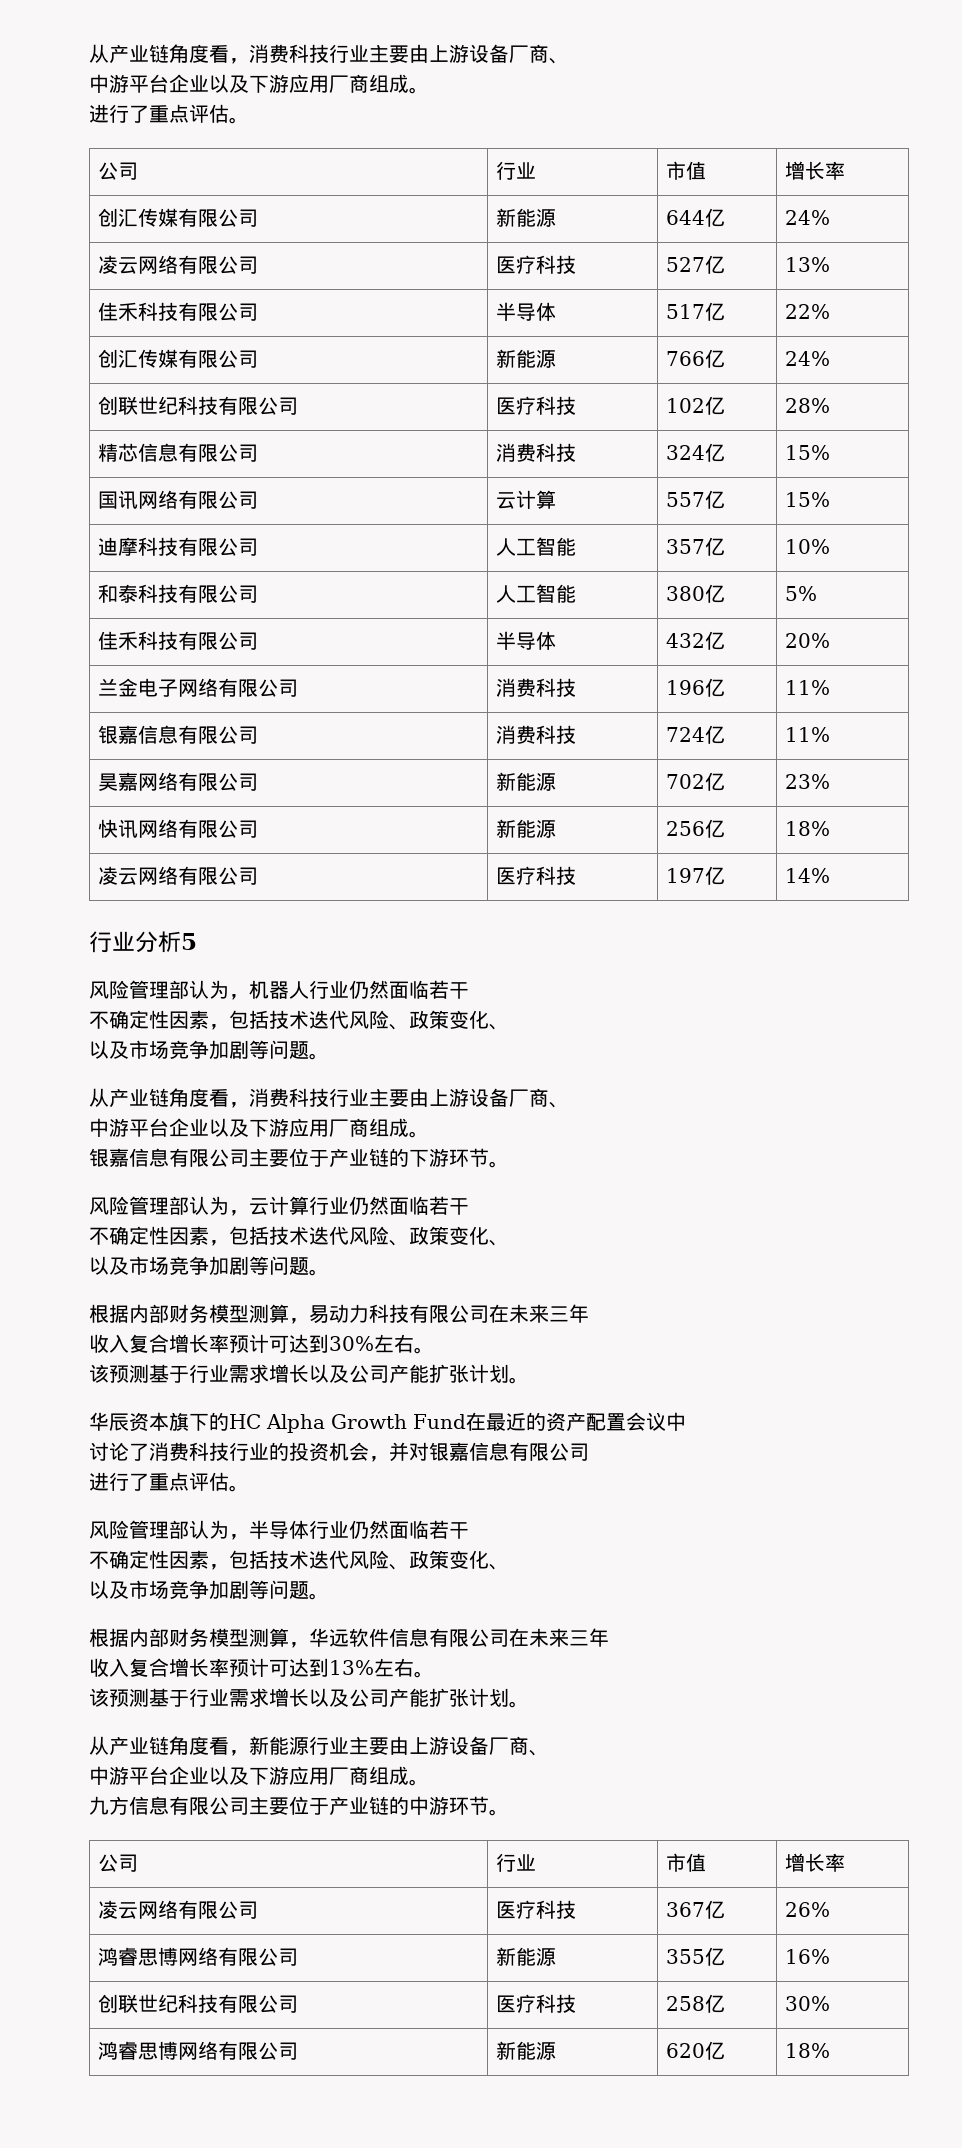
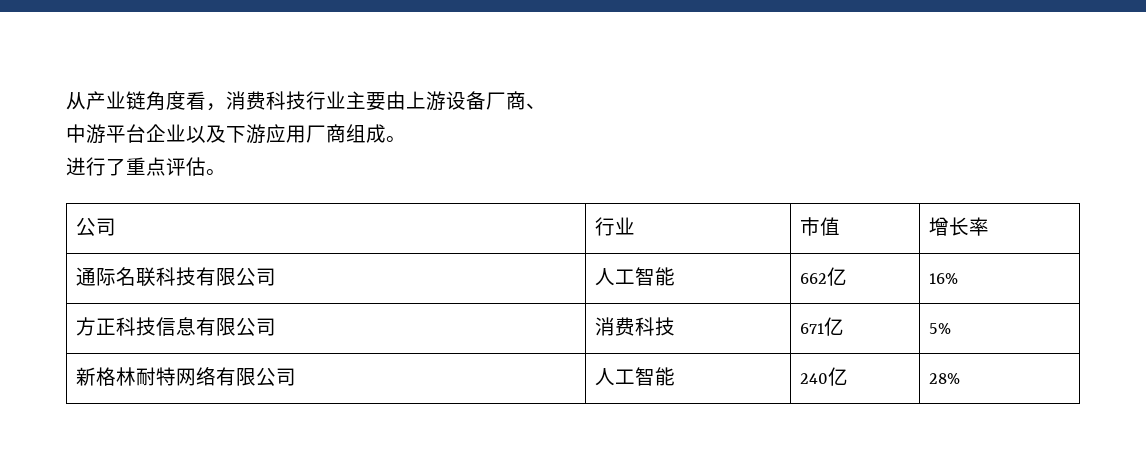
[97,208,258,227] [495,208,556,227] [665,208,725,227] [784,210,830,225] [97,255,258,274] [495,255,576,274] [665,255,725,274] [784,257,830,272] [97,302,258,321] [495,302,556,321] [665,302,725,321] [784,304,830,319] [97,349,258,368] [495,349,556,368] [665,349,725,368] [784,351,830,366] [97,396,298,415] [495,396,576,415] [665,396,725,415] [784,398,830,413] [97,443,258,462] [495,443,576,462] [665,443,725,462] [784,445,830,460] [97,490,258,509] [495,490,556,509] [665,490,725,509] [784,492,830,507] [97,537,258,556] [495,537,576,556] [665,537,725,556] [784,539,830,554] [97,584,258,603] [495,584,576,603] [665,584,725,603] [784,586,817,601] [97,631,258,650] [495,631,556,650] [665,631,725,650] [784,633,830,648] [97,678,298,697] [495,678,576,697] [665,678,725,697] [784,680,830,695] [97,725,258,744] [495,725,576,744] [665,725,725,744] [784,727,830,742] [97,772,258,791] [495,772,556,791] [665,772,725,791] [784,774,830,789] [97,819,258,838] [495,819,556,838] [665,819,725,838] [784,821,830,836] [97,866,258,885] [495,866,576,885] [665,866,725,885] [784,868,830,883] [89,931,197,953] [89,980,469,1000] [89,1010,509,1030] [89,1040,329,1060] [89,1088,569,1108] [89,1118,429,1138] [89,1148,509,1168] [89,1196,469,1216] [89,1226,509,1246] [89,1256,329,1276] [89,1304,589,1324] [89,1334,434,1354] [89,1364,529,1384] [89,1412,686,1433] [89,1442,589,1462] [89,1472,249,1492] [89,1520,469,1540] [89,1550,509,1570] [89,1580,329,1600] [89,1628,609,1648] [89,1658,434,1678] [89,1688,529,1708] [89,1736,549,1756] [89,1766,429,1786] [89,1796,509,1816] [97,1854,138,1872] [495,1853,536,1872] [665,1853,706,1872] [784,1853,845,1872] [97,1900,258,1919] [495,1900,576,1919] [665,1900,725,1919] [784,1902,830,1917] [97,1947,298,1966] [495,1947,556,1966] [665,1947,725,1966] [784,1949,830,1964] [97,1994,298,2013] [495,1994,576,2013] [665,1994,725,2013] [784,1996,830,2011] [97,2041,298,2060] [495,2041,556,2060] [665,2041,725,2060] [784,2043,830,2058] 创汇传媒有限公司 | 新能源 | 644亿 | 24% // 凌云网络有限公司 | 医疗科技 | 527亿 | 13% // 佳禾科技有限公司 | 半导体 | 517亿 | 22% // 创汇传媒有限公司 | 新能源 | 766亿 | 24% // 创联世纪科技有限公司 | 医疗科技 | 102亿 | 28% // 精芯信息有限公司 | 消费科技 | 324亿 | 15% // 国讯网络有限公司 | 云计算 | 557亿 | 15% // 迪摩科技有限公司 | 人工智能 | 357亿 | 10% // 和泰科技有限公司 | 人工智能 | 380亿 | 5% // 佳禾科技有限公司 | 半导体 | 432亿 | 20% // 兰金电子网络有限公司 | 消费科技 | 196亿 | 11% // 银嘉信息有限公司 | 消费科技 | 724亿 | 11% // 昊嘉网络有限公司 | 新能源 | 702亿 | 23% // 快讯网络有限公司 | 新能源 | 256亿 | 18% // 凌云网络有限公司 | 医疗科技 | 197亿 | 14% // 行业分析5 // 风险管理部认为，机器人行业仍然面临若干 // 不确定性因素，包括技术迭代风险、政策变化、 // 以及市场竞争加剧等问题。 // 从产业链角度看，消费科技行业主要由上游设备厂商、 // 中游平台企业以及下游应用厂商组成。 // 银嘉信息有限公司主要位于产业链的下游环节。 // 风险管理部认为，云计算行业仍然面临若干 // 不确定性因素，包括技术迭代风险、政策变化、 // 以及市场竞争加剧等问题。 // 根据内部财务模型测算，易动力科技有限公司在未来三年 // 收入复合增长率预计可达到30%左右。 // 该预测基于行业需求增长以及公司产能扩张计划。 // 华辰资本旗下的HC Alpha Growth Fund在最近的资产配置会议中 // 讨论了消费科技行业的投资机会，并对银嘉信息有限公司 // 进行了重点评估。 // 风险管理部认为，半导体行业仍然面临若干 // 不确定性因素，包括技术迭代风险、政策变化、 // 以及市场竞争加剧等问题。 // 根据内部财务模型测算，华远软件信息有限公司在未来三年 // 收入复合增长率预计可达到13%左右。 // 该预测基于行业需求增长以及公司产能扩张计划。 // 从产业链角度看，新能源行业主要由上游设备厂商、 // 中游平台企业以及下游应用厂商组成。 // 九方信息有限公司主要位于产业链的中游环节。 // 公司 | 行业 | 市值 | 增长率 // 凌云网络有限公司 | 医疗科技 | 367亿 | 26% // 鸿睿思博网络有限公司 | 新能源 | 355亿 | 16% // 创联世纪科技有限公司 | 医疗科技 | 258亿 | 30% // 鸿睿思博网络有限公司 | 新能源 | 620亿 | 18% -> [76,267,277,286] [595,267,676,286] [800,267,848,286] [929,273,959,284] [76,317,277,336] [595,317,676,336] [800,317,845,336] [929,323,952,334] [76,367,297,386] [595,367,676,386] [800,367,849,386] [929,373,961,384] 通际名联科技有限公司 | 人工智能 | 662亿 | 16% // 方正科技信息有限公司 | 消费科技 | 671亿 | 5% // 新格林耐特网络有限公司 | 人工智能 | 240亿 | 28%

